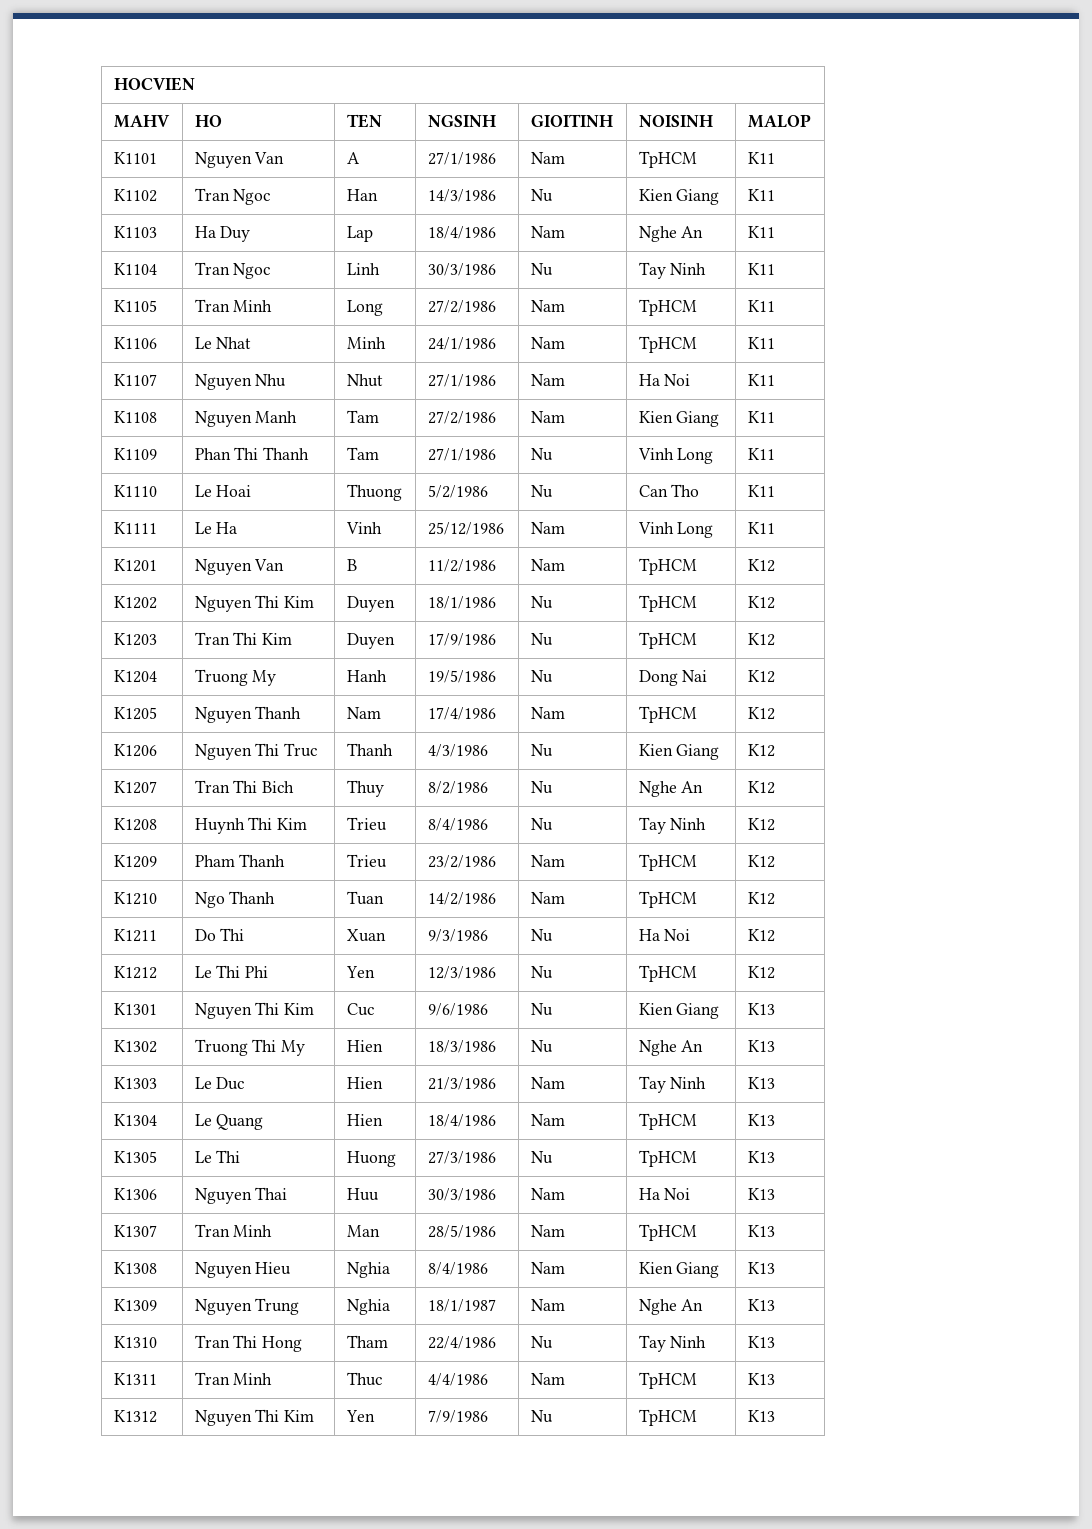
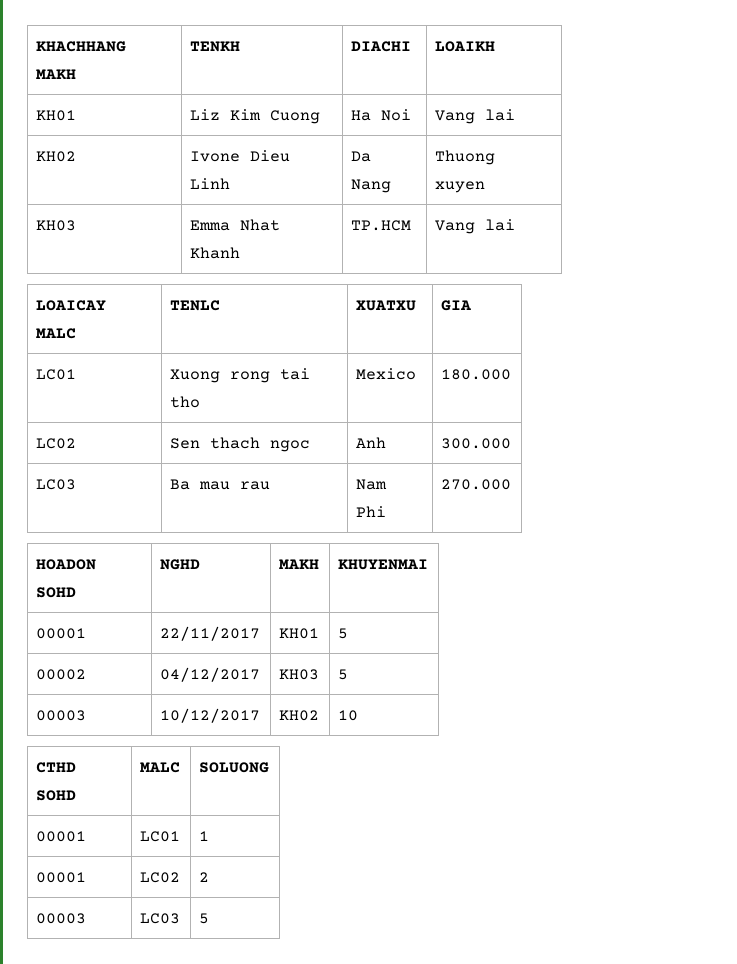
[113,77,195,91] [113,115,170,128] [194,115,222,127] [346,114,382,128] [427,115,496,127] [530,114,613,127] [638,115,713,127] [747,114,811,128] [113,152,157,164] [194,152,285,168] [346,152,360,164] [427,152,496,165] [530,152,565,164] [638,151,697,168] [747,152,775,164] [113,189,157,202] [194,188,271,205] [346,189,378,201] [427,189,496,202] [530,189,553,202] [638,189,720,205] [747,189,775,201] [113,226,157,238] [194,226,251,242] [346,226,373,242] [427,226,496,239] [530,226,565,238] [638,226,704,242] [747,226,775,238] [113,263,157,275] [194,262,271,279] [346,263,380,275] [427,263,496,276] [530,263,553,276] [638,262,707,279] [747,263,775,275] [113,300,157,312] [194,299,273,312] [346,300,383,316] [427,300,496,313] [530,300,565,312] [638,299,697,316] [747,300,775,312] [113,337,157,349] [194,337,252,349] [346,337,386,349] [427,337,496,350] [530,337,565,349] [638,336,697,353] [747,337,775,349] [113,374,157,386] [194,374,287,390] [346,374,383,387] [427,374,496,387] [530,374,565,386] [638,374,691,386] [747,374,775,386] [113,411,157,423] [194,411,298,427] [346,410,379,423] [427,411,496,424] [530,411,565,423] [638,411,720,427] [747,411,775,423] [113,448,157,460] [194,447,310,460] [346,447,379,460] [427,448,496,461] [530,448,553,461] [637,448,714,464] [747,448,775,460] [113,485,157,497] [194,485,252,497] [346,484,402,501] [427,485,488,498] [530,485,553,498] [638,484,700,497] [747,485,775,497] [113,522,157,534] [194,522,238,534] [345,522,382,534] [427,522,504,535] [530,522,565,534] [637,522,714,538] [747,522,775,534] [113,559,157,572] [194,559,285,575] [346,559,357,571] [427,559,496,572] [530,559,565,571] [638,558,697,575] [747,559,775,572] [113,596,157,609] [194,595,315,612] [346,596,395,612] [427,596,496,609] [530,596,553,609] [638,595,697,612] [747,596,775,609] [113,633,157,646] [194,632,293,645] [346,633,395,649] [427,633,496,646] [530,633,553,646] [638,632,697,649] [747,633,775,646] [113,670,157,683] [194,669,277,686] [346,670,387,682] [427,670,496,683] [530,670,553,683] [638,670,708,686] [747,670,775,683] [113,707,157,720] [194,706,302,723] [346,707,381,719] [427,707,496,720] [530,707,565,719] [638,706,697,723] [747,707,775,720] [113,744,157,757] [194,743,318,760] [346,743,393,756] [427,744,488,757] [530,744,553,757] [638,744,720,760] [747,744,775,757] [113,781,157,794] [194,780,295,793] [346,780,384,797] [427,781,488,794] [530,781,553,794] [638,781,704,797] [747,781,775,794] [113,818,157,831] [194,817,308,834] [346,817,387,831] [427,818,488,831] [530,818,553,831] [638,817,707,834] [747,818,775,831] [113,855,157,868] [194,854,286,867] [346,854,387,868] [427,855,496,868] [530,855,565,867] [638,854,697,871] [747,855,775,868] [113,892,157,905] [194,891,276,908] [346,891,384,905] [427,892,496,905] [530,892,565,904] [638,891,697,908] [747,892,775,905] [113,929,157,942] [194,928,245,941] [346,929,386,942] [427,929,488,942] [530,929,553,942] [638,929,691,941] [747,929,775,942] [113,966,157,979] [194,965,269,978] [345,966,375,978] [427,966,496,979] [530,966,553,979] [638,965,697,982] [747,966,775,979] [113,1003,157,1015] [194,1002,315,1019] [346,1003,374,1016] [427,1003,488,1016] [530,1003,553,1016] [638,1003,720,1019] [747,1003,775,1015] [113,1040,157,1053] [194,1039,306,1056] [346,1040,383,1052] [427,1040,496,1053] [530,1040,553,1053] [638,1040,704,1056] [747,1040,775,1052] [113,1077,157,1089] [194,1077,245,1090] [346,1077,383,1089] [427,1077,496,1090] [530,1077,565,1089] [638,1076,707,1093] [747,1077,775,1089] [113,1114,157,1126] [194,1114,264,1130] [346,1114,383,1126] [427,1114,496,1127] [530,1114,565,1126] [638,1113,697,1130] [747,1114,775,1126] [113,1151,157,1163] [194,1150,241,1163] [346,1151,396,1167] [427,1151,496,1164] [530,1151,553,1164] [638,1150,697,1167] [747,1151,775,1163] [113,1188,157,1200] [194,1187,288,1204] [346,1188,379,1201] [427,1188,496,1201] [530,1188,565,1200] [638,1188,691,1200] [747,1188,775,1200] [113,1225,157,1237] [194,1224,273,1237] [346,1225,380,1237] [427,1225,496,1238] [530,1225,565,1237] [638,1224,697,1241] [747,1225,775,1237] [113,1262,157,1274] [194,1262,292,1278] [346,1262,390,1278] [427,1262,488,1275] [530,1262,565,1274] [638,1262,720,1278] [747,1262,775,1274] [113,1299,157,1311] [194,1298,300,1315] [346,1299,390,1315] [427,1299,496,1312] [530,1299,565,1311] [638,1299,704,1315] [747,1299,775,1311] [113,1336,157,1348] [194,1335,303,1352] [346,1335,388,1348] [427,1336,496,1349] [530,1336,553,1349] [638,1335,707,1352] [747,1336,775,1348] [113,1373,157,1385] [194,1372,273,1385] [346,1372,382,1386] [427,1373,488,1386] [530,1373,565,1385] [638,1372,697,1389] [747,1373,775,1385] [113,1410,157,1423] [194,1409,315,1426] [345,1410,375,1422] [427,1410,488,1423] [530,1410,553,1423] [638,1409,697,1426] [747,1410,775,1422] HOCVIEN // MAHV | HO | TEN | NGSINH | GIOITINH | NOISINH | MALOP // K1101 | Nguyen Van | A | 27/1/1986 | Nam | TpHCM | K11 // K1102 | Tran Ngoc | Han | 14/3/1986 | Nu | Kien Giang | K11 // K1103 | Ha Duy | Lap | 18/4/1986 | Nam | Nghe An | K11 // K1104 | Tran Ngoc | Linh | 30/3/1986 | Nu | Tay Ninh | K11 // K1105 | Tran Minh | Long | 27/2/1986 | Nam | TpHCM | K11 // K1106 | Le Nhat | Minh | 24/1/1986 | Nam | TpHCM | K11 // K1107 | Nguyen Nhu | Nhut | 27/1/1986 | Nam | Ha Noi | K11 // K1108 | Nguyen Manh | Tam | 27/2/1986 | Nam | Kien Giang | K11 // K1109 | Phan Thi Thanh | Tam | 27/1/1986 | Nu | Vinh Long | K11 // K1110 | Le Hoai | Thuong | 5/2/1986 | Nu | Can Tho | K11 // K1111 | Le Ha | Vinh | 25/12/1986 | Nam | Vinh Long | K11 // K1201 | Nguyen Van | B | 11/2/1986 | Nam | TpHCM | K12 // K1202 | Nguyen Thi Kim | Duyen | 18/1/1986 | Nu | TpHCM | K12 // K1203 | Tran Thi Kim | Duyen | 17/9/1986 | Nu | TpHCM | K12 // K1204 | Truong My | Hanh | 19/5/1986 | Nu | Dong Nai | K12 // K1205 | Nguyen Thanh | Nam | 17/4/1986 | Nam | TpHCM | K12 // K1206 | Nguyen Thi Truc | Thanh | 4/3/1986 | Nu | Kien Giang | K12 // K1207 | Tran Thi Bich | Thuy | 8/2/1986 | Nu | Nghe An | K12 // K1208 | Huynh Thi Kim | Trieu | 8/4/1986 | Nu | Tay Ninh | K12 // K1209 | Pham Thanh | Trieu | 23/2/1986 | Nam | TpHCM | K12 // K1210 | Ngo Thanh | Tuan | 14/2/1986 | Nam | TpHCM | K12 // K1211 | Do Thi | Xuan | 9/3/1986 | Nu | Ha Noi | K12 // K1212 | Le Thi Phi | Yen | 12/3/1986 | Nu | TpHCM | K12 // K1301 | Nguyen Thi Kim | Cuc | 9/6/1986 | Nu | Kien Giang | K13 // K1302 | Truong Thi My | Hien | 18/3/1986 | Nu | Nghe An | K13 // K1303 | Le Duc | Hien | 21/3/1986 | Nam | Tay Ninh | K13 // K1304 | Le Quang | Hien | 18/4/1986 | Nam | TpHCM | K13 // K1305 | Le Thi | Huong | 27/3/1986 | Nu | TpHCM | K13 // K1306 | Nguyen Thai | Huu | 30/3/1986 | Nam | Ha Noi | K13 // K1307 | Tran Minh | Man | 28/5/1986 | Nam | TpHCM | K13 // K1308 | Nguyen Hieu | Nghia | 8/4/1986 | Nam | Kien Giang | K13 // K1309 | Nguyen Trung | Nghia | 18/1/1987 | Nam | Nghe An | K13 // K1310 | Tran Thi Hong | Tham | 22/4/1986 | Nu | Tay Ninh | K13 // K1311 | Tran Minh | Thuc | 4/4/1986 | Nam | TpHCM | K13 // K1312 | Nguyen Thi Kim | Yen | 7/9/1986 | Nu | TpHCM | K13 -> [35,41,126,52] [35,69,76,79] [189,41,240,52] [350,41,411,52] [434,41,495,52] [35,110,76,121] [189,109,320,124] [350,109,411,121] [434,109,515,124] [35,151,76,162] [189,150,290,162] [189,178,230,189] [350,151,371,162] [350,179,391,193] [434,150,495,165] [434,181,485,193] [35,220,76,231] [189,219,280,231] [189,247,240,259] [350,220,411,231] [434,219,515,234] [35,300,106,311] [35,328,76,339] [169,300,220,311] [355,300,416,311] [440,300,471,311] [35,369,76,380] [169,368,310,383] [169,396,200,408] [355,368,416,380] [440,369,511,380] [35,438,76,449] [169,437,310,452] [355,437,386,448] [440,438,511,449] [35,479,76,490] [169,479,270,490] [355,479,387,490] [355,506,386,517] [440,479,511,490] [35,559,96,570] [35,587,76,598] [159,559,200,570] [278,559,319,569] [337,559,428,570] [35,628,86,639] [159,626,260,641] [278,628,319,639] [337,628,348,639] [35,669,86,680] [159,667,260,682] [278,669,319,680] [337,669,348,680] [35,710,86,721] [159,708,260,723] [278,710,319,721] [337,710,358,721] [35,762,76,773] [35,790,76,801] [139,762,180,773] [198,762,269,773] [35,831,86,842] [139,831,180,842] [198,831,209,841] [35,872,86,883] [139,872,180,883] [198,872,209,882] [35,913,86,924] [139,913,180,924] [198,913,209,924] KHACHHANG MAKH | TENKH | DIACHI | LOAIKH // KH01 | Liz Kim Cuong | Ha Noi | Vang lai // KH02 | Ivone Dieu Linh | Da Nang | Thuong xuyen // KH03 | Emma Nhat Khanh | TP.HCM | Vang lai // LOAICAY MALC | TENLC | XUATXU | GIA // LC01 | Xuong rong tai tho | Mexico | 180.000 // LC02 | Sen thach ngoc | Anh | 300.000 // LC03 | Ba mau rau | Nam Phi | 270.000 // HOADON SOHD | NGHD | MAKH | KHUYENMAI // 00001 | 22/11/2017 | KH01 | 5 // 00002 | 04/12/2017 | KH03 | 5 // 00003 | 10/12/2017 | KH02 | 10 // CTHD SOHD | MALC | SOLUONG // 00001 | LC01 | 1 // 00001 | LC02 | 2 // 00003 | LC03 | 5

